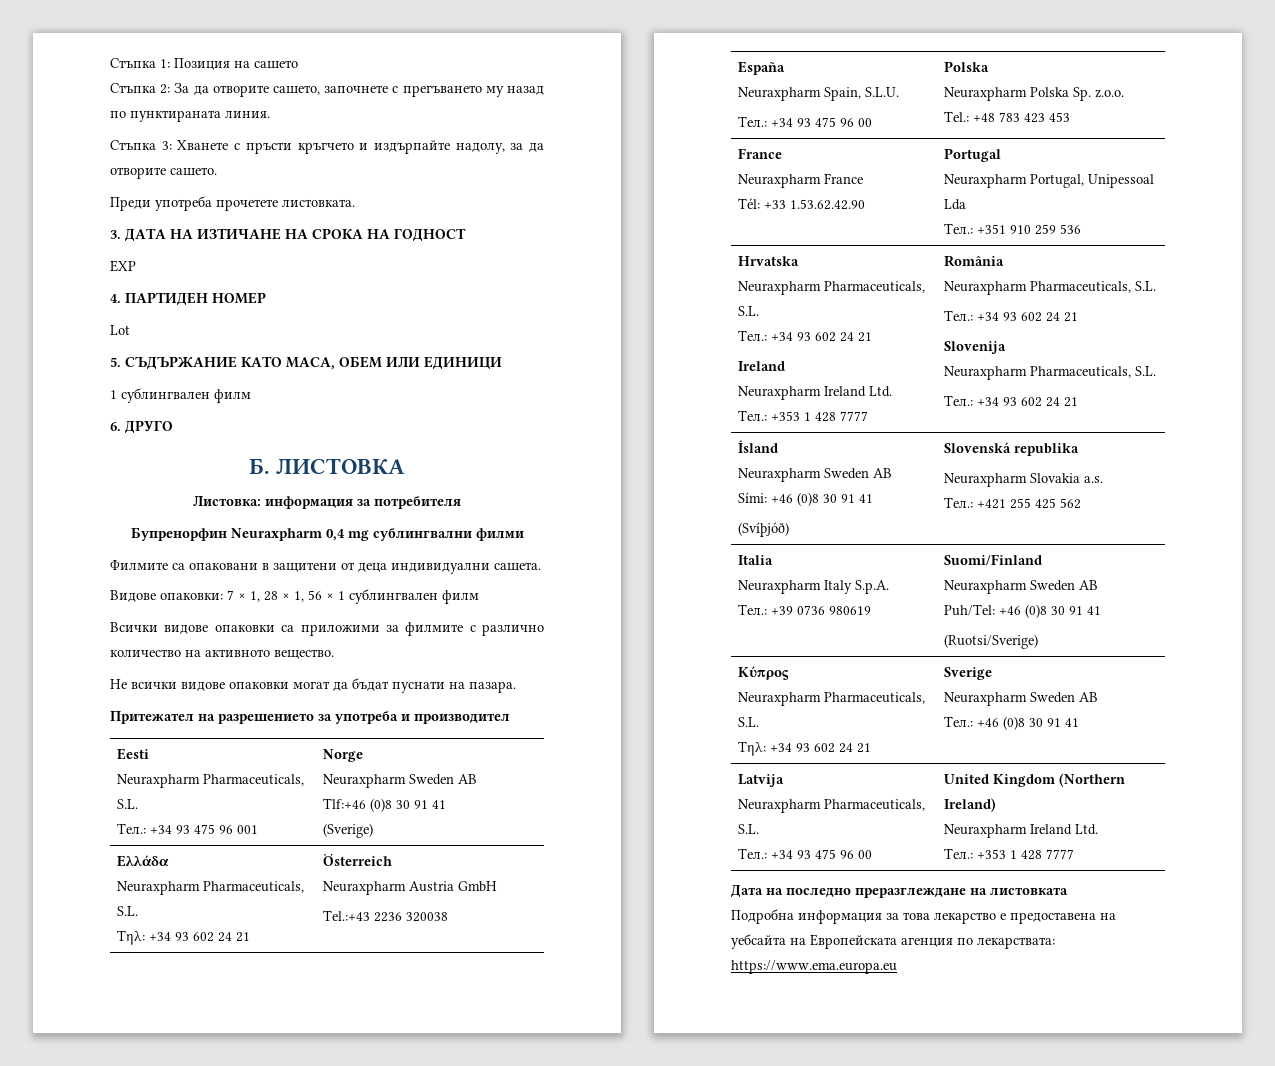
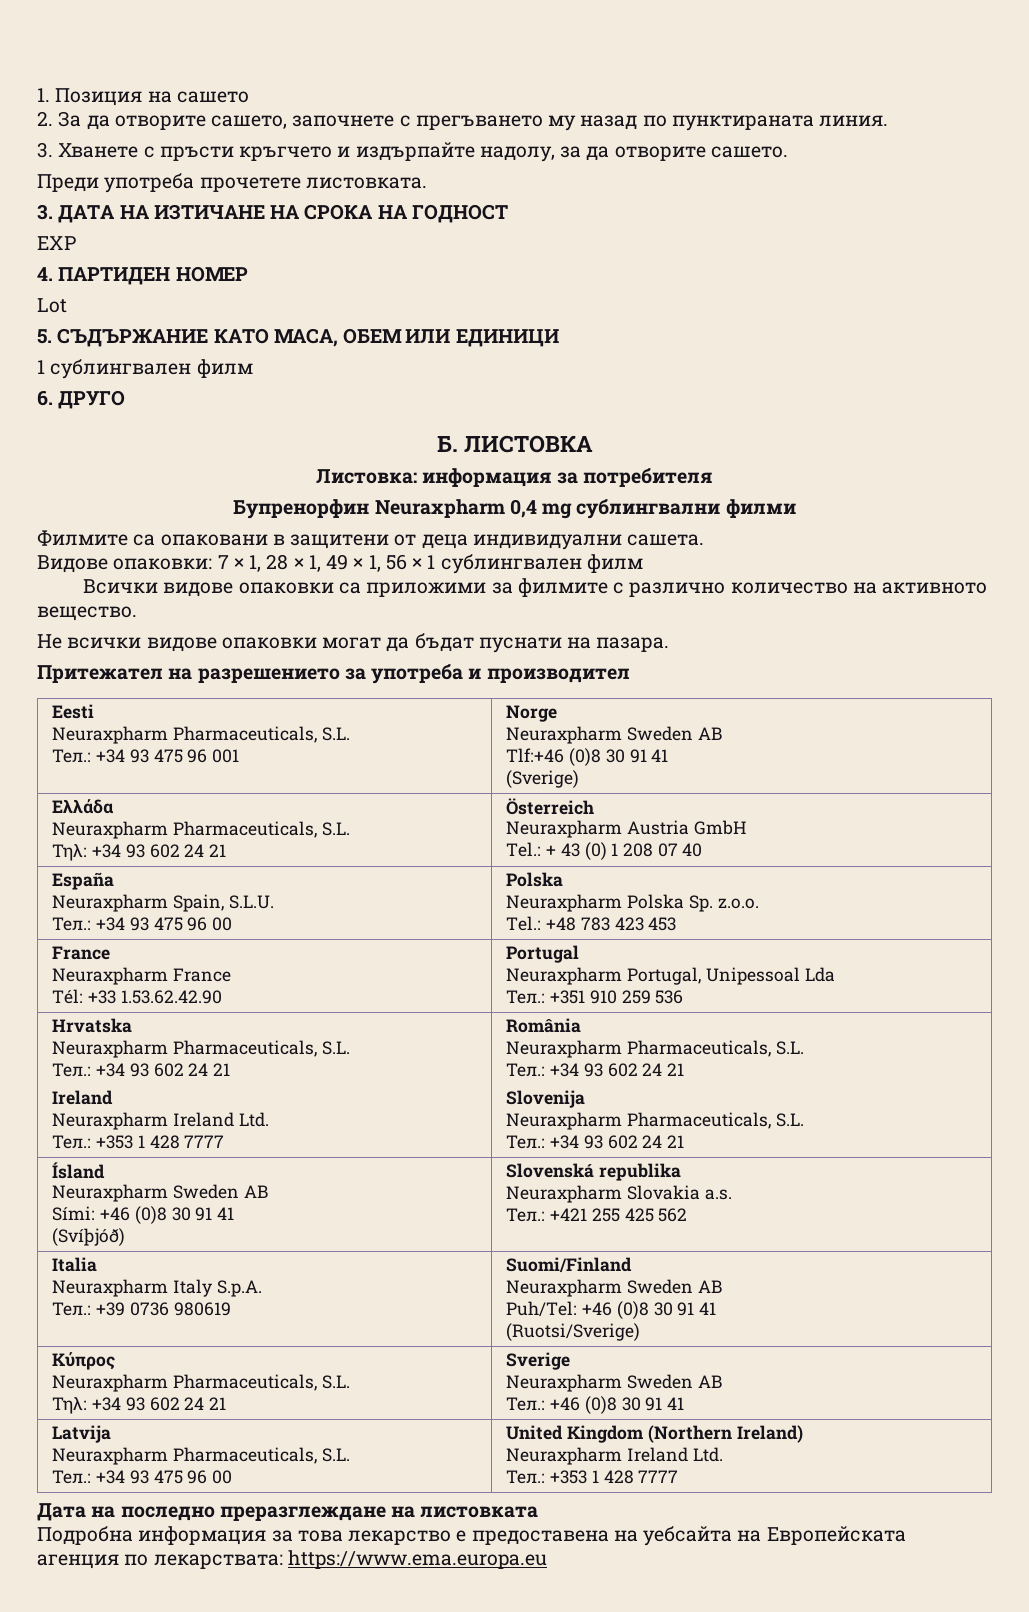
[110,58,170,68] Стъпка 1: -> [37,88,50,102] 1.
[110,83,171,94] Стъпка 2: -> [37,111,53,126] 2.
[110,140,172,150] Стъпка 3: -> [37,142,53,158] 3.
(304, 596) none -> [326,554,381,572] 49 × 1,
[322,910,448,922] Tel.:+43 2236 320038 -> [506,842,703,860] Tel.: + 43 (0) 1 208 07 40

